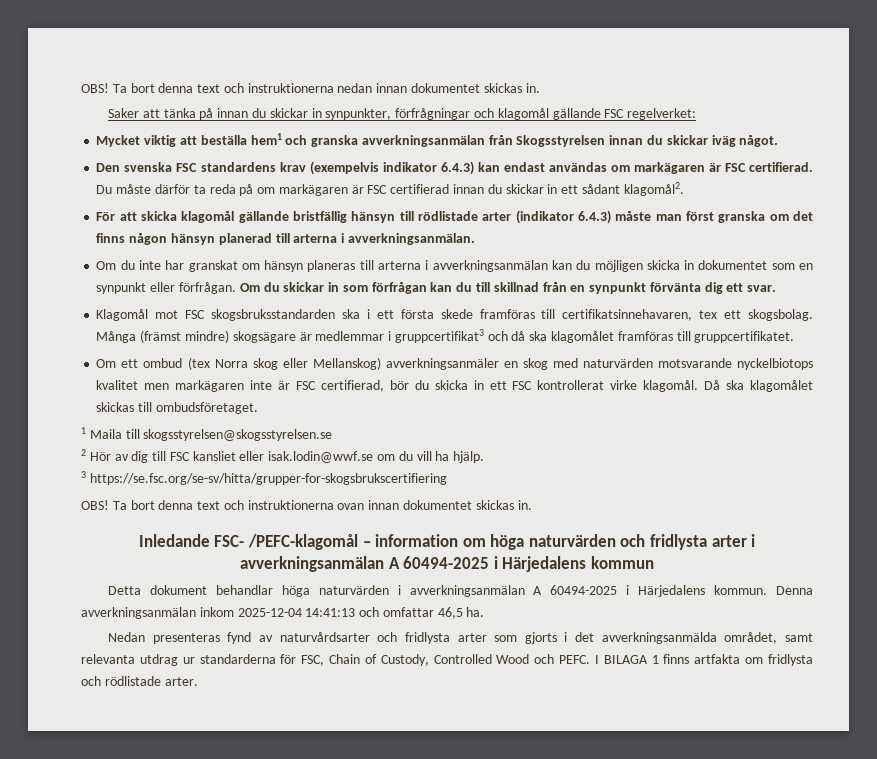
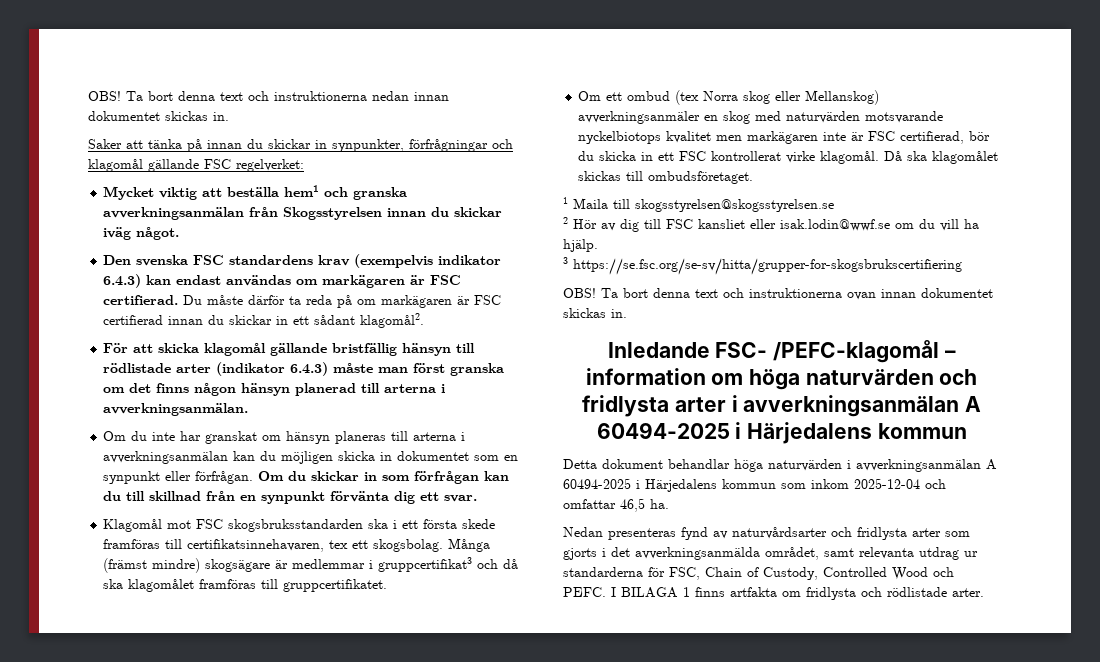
[714,585,814,595] [81,607,196,619] kommun. Denna avverkningsanmälan -> [722,479,806,489] kommun som
[305,608,356,617] 14:41:13 -> (920, 483) none

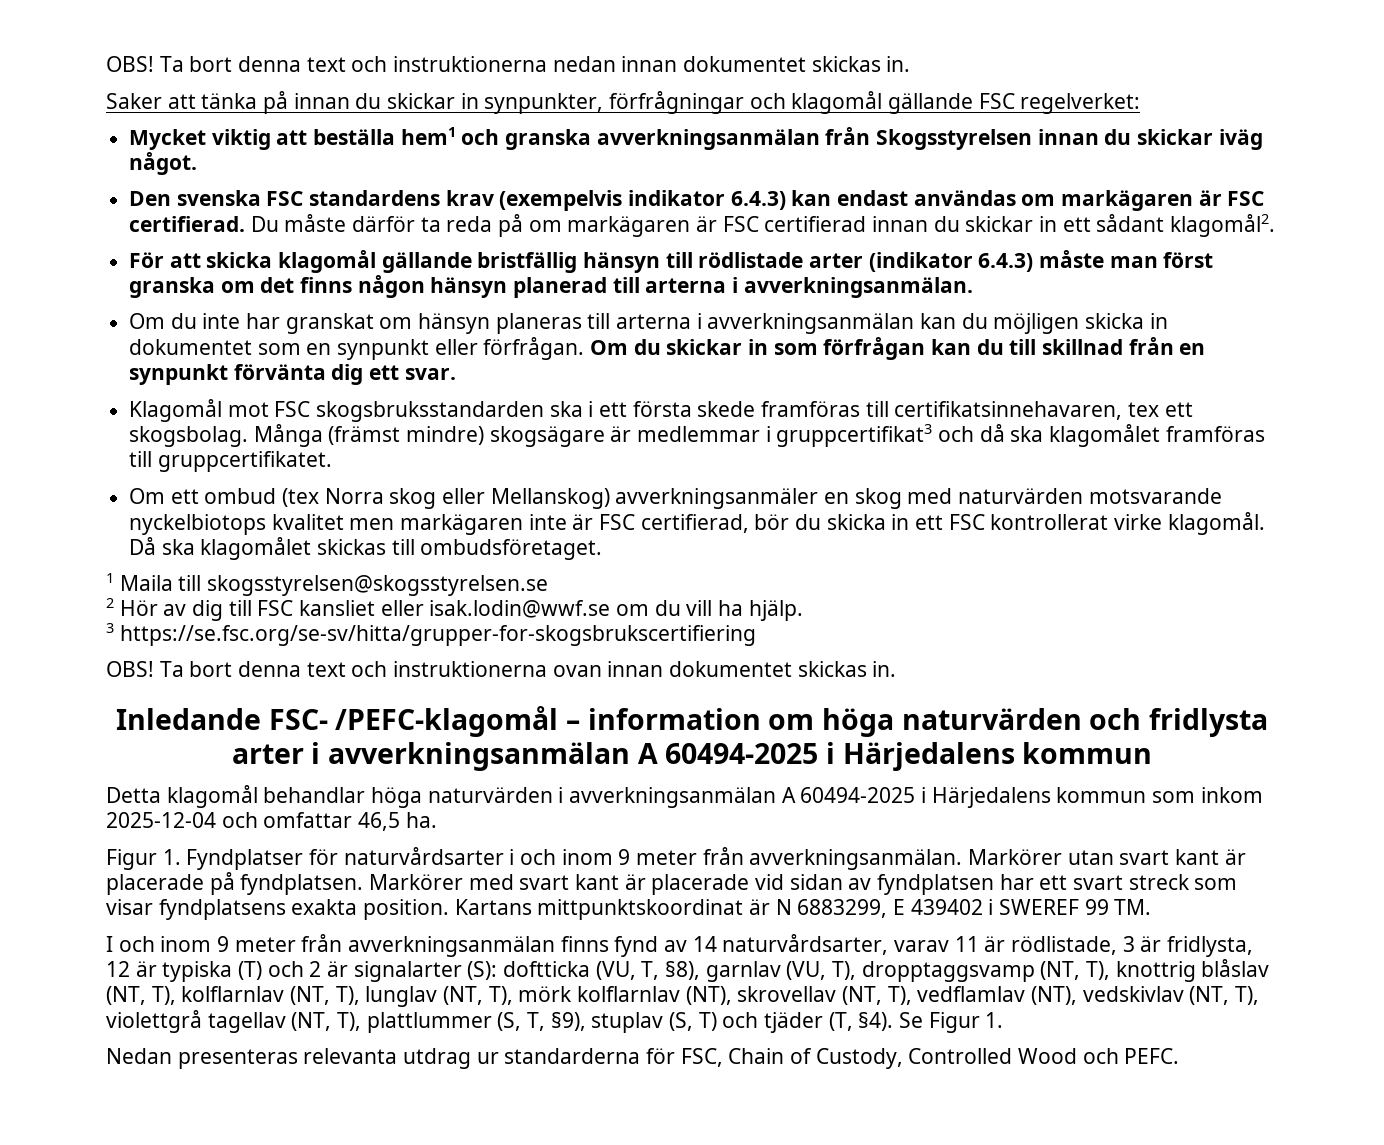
[602,459,663,469] dokument -> [166,785,258,808] klagomål
[563,527,970,540] [563,547,854,560] Nedan presenteras fynd av naturvårdsarter och fridlysta arter som gjorts i det avverkningsanmälda området, samt -> [106,847,1246,870] [106,872,1238,895] [106,899,1152,920] [106,934,1254,957] [106,959,1270,982] [106,986,1260,1007] [106,1010,1004,1033] [106,1048,298,1069] Figur 1. Fyndplatser för naturvårdsarter i och inom 9 meter från avverkningsanmälan. Markörer utan svart kant är placerade på fyndplatsen. Markörer med svart kant är placerade vid sidan av fyndplatsen har ett svart streck som visar fyndplatsens exakta position. Kartans mittpunktskoordinat är N 6883299, E 439402 i SWEREF 99 TM. // I och inom 9 meter från avverkningsanmälan finns fynd av 14 naturvårdsarter, varav 11 är rödlistade, 3 är fridlysta, 12 är typiska (T) och 2 är signalarter (S): doftticka (VU, T, §8), garnlav (VU, T), dropptaggsvamp (NT, T), knottrig blåslav (NT, T), kolflarnlav (NT, T), lunglav (NT, T), mörk kolflarnlav (NT), skrovellav (NT, T), vedflamlav (NT), vedskivlav (NT, T), violettgrå tagellav (NT, T), plattlummer (S, T, §9), stuplav (S, T) och tjäder (T, §4). Se Figur 1. // Nedan presenteras
[611,587,984,600] I BILAGA 1 finns artfakta om fridlysta och rödlistade arter. -> (1180, 1056) none

